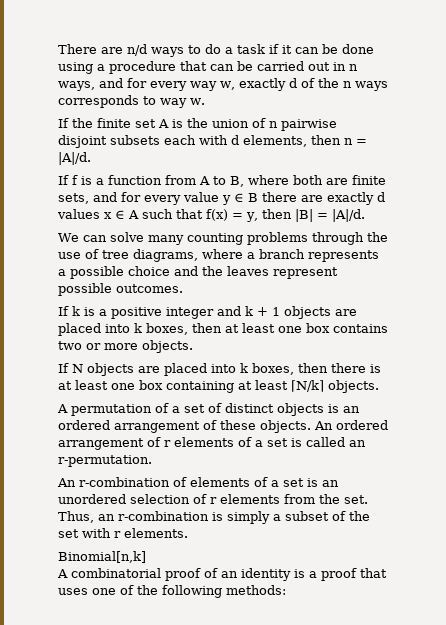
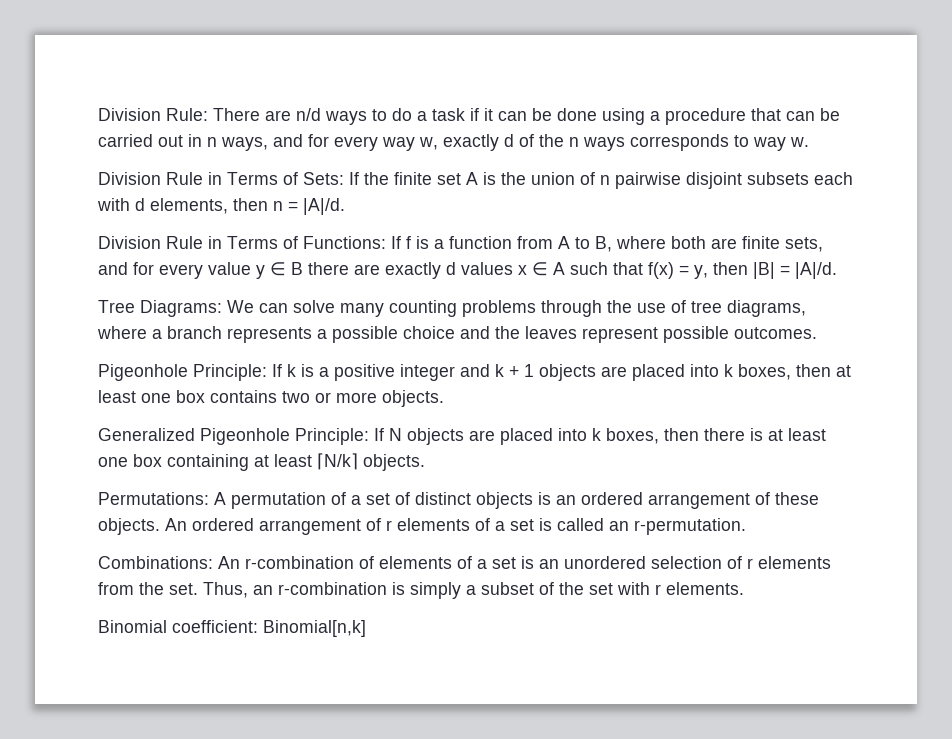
(58, 49) none -> [98,108,208,121] Division Rule:
(205, 101) none -> [98,172,344,185] Division Rule in Terms of Sets:
(91, 158) none -> [98,236,386,249] Division Rule in Terms of Functions:
(365, 215) none -> [98,300,222,317] Tree Diagrams:
(183, 288) none -> [98,364,267,381] Pigeonhole Principle:
(193, 346) none -> [98,428,369,445] Generalized Pigeonhole Principle:
(379, 386) none -> [98,492,209,505] Permutations:
(152, 461) none -> [98,556,213,569] Combinations:
(188, 533) none -> [98,620,258,633] Binomial coefficient:
[57,568,387,581] [58,585,286,598] // A combinatorial proof of an identity is a proof that uses one of the following methods: -> (366, 628) none

